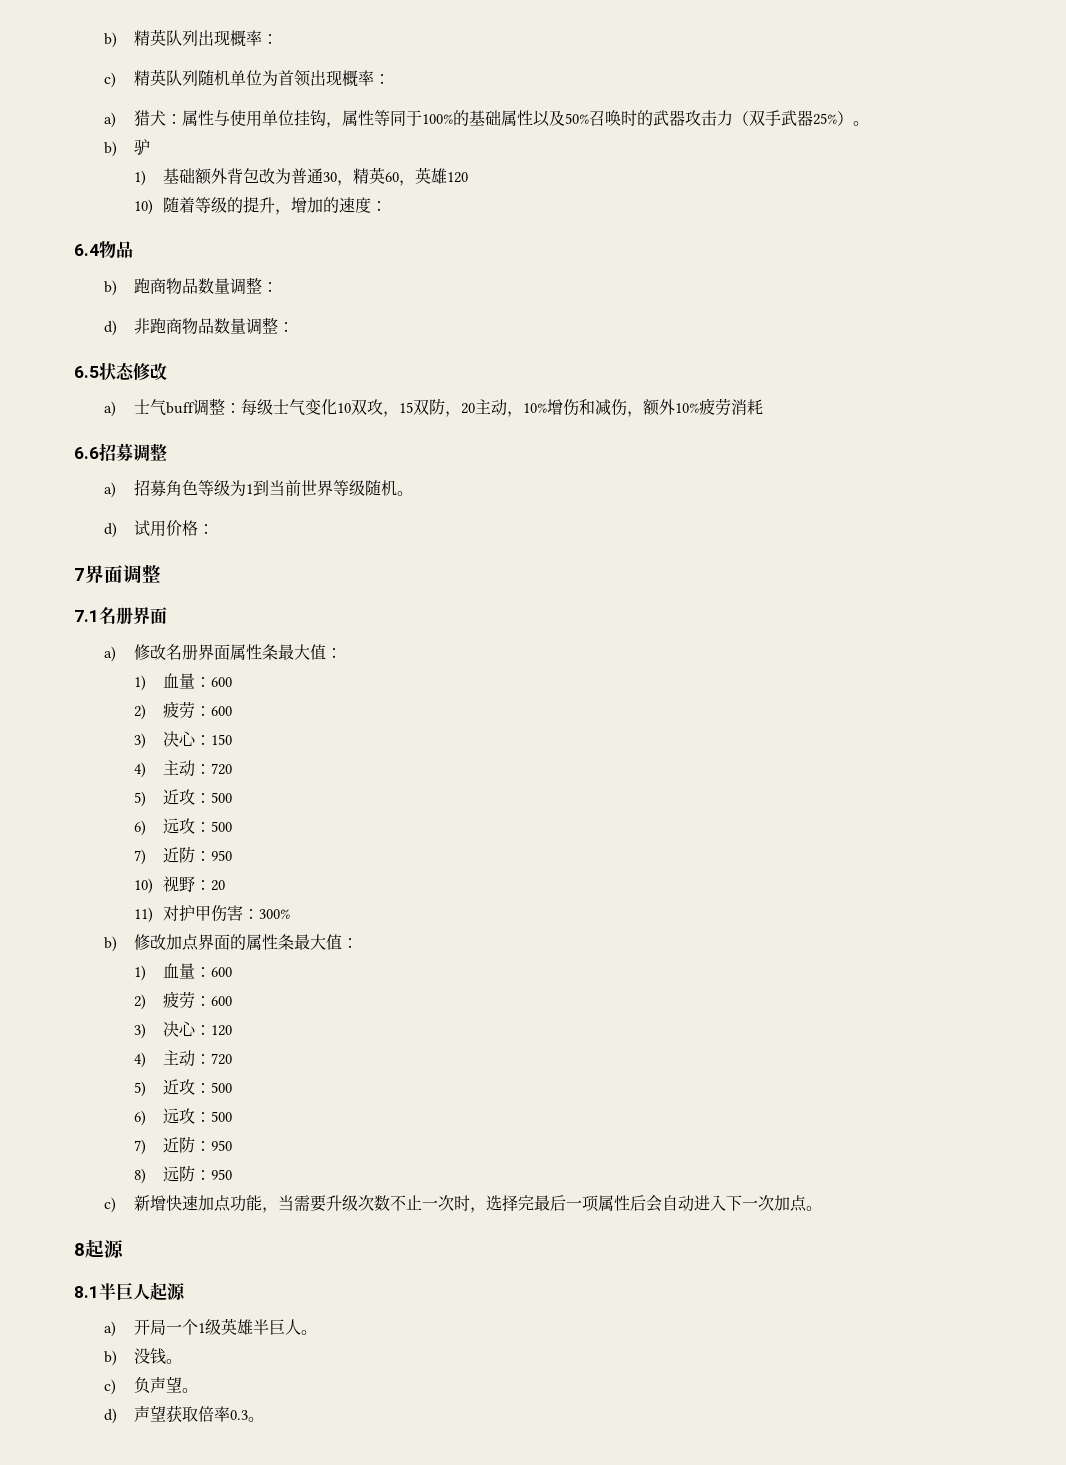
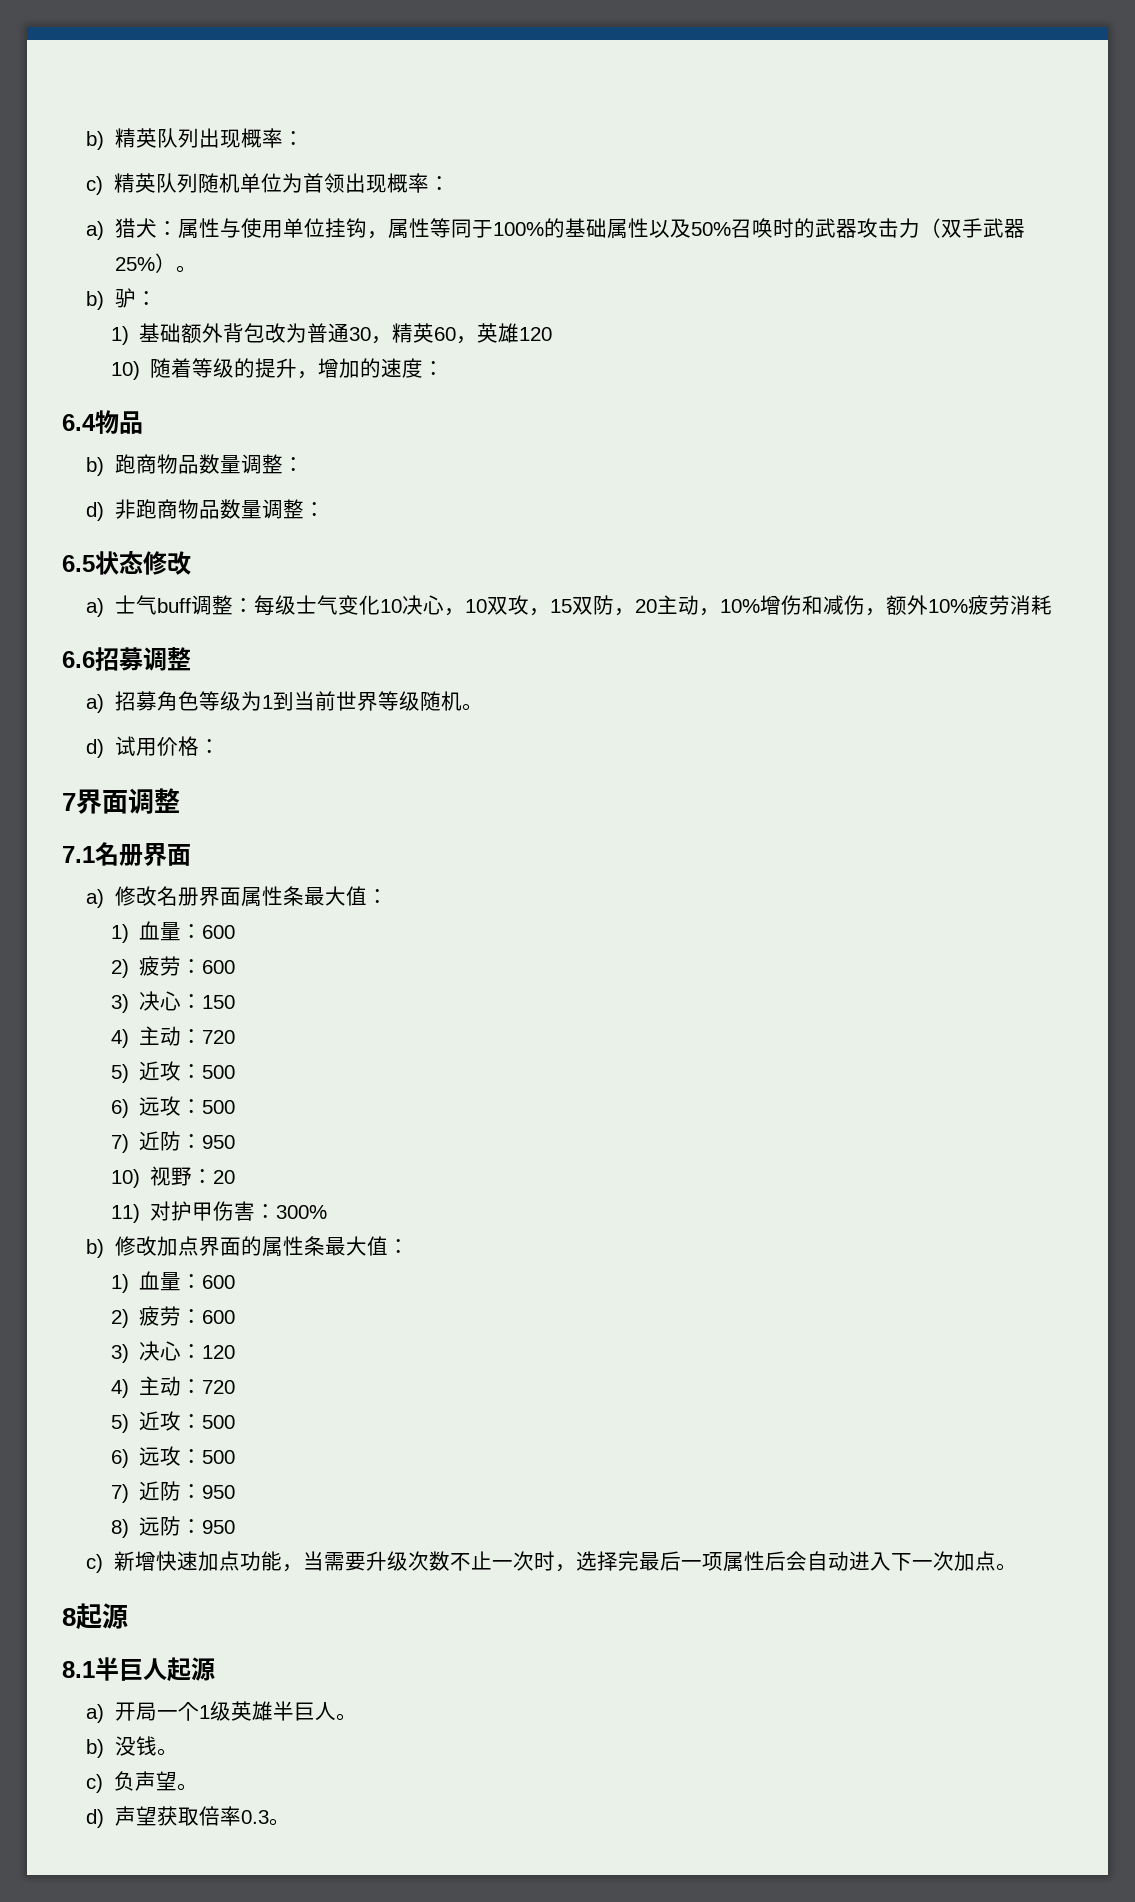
(150, 147) none -> [135,291,157,306] ：
(351, 408) none -> [401,595,487,616] 决心，10

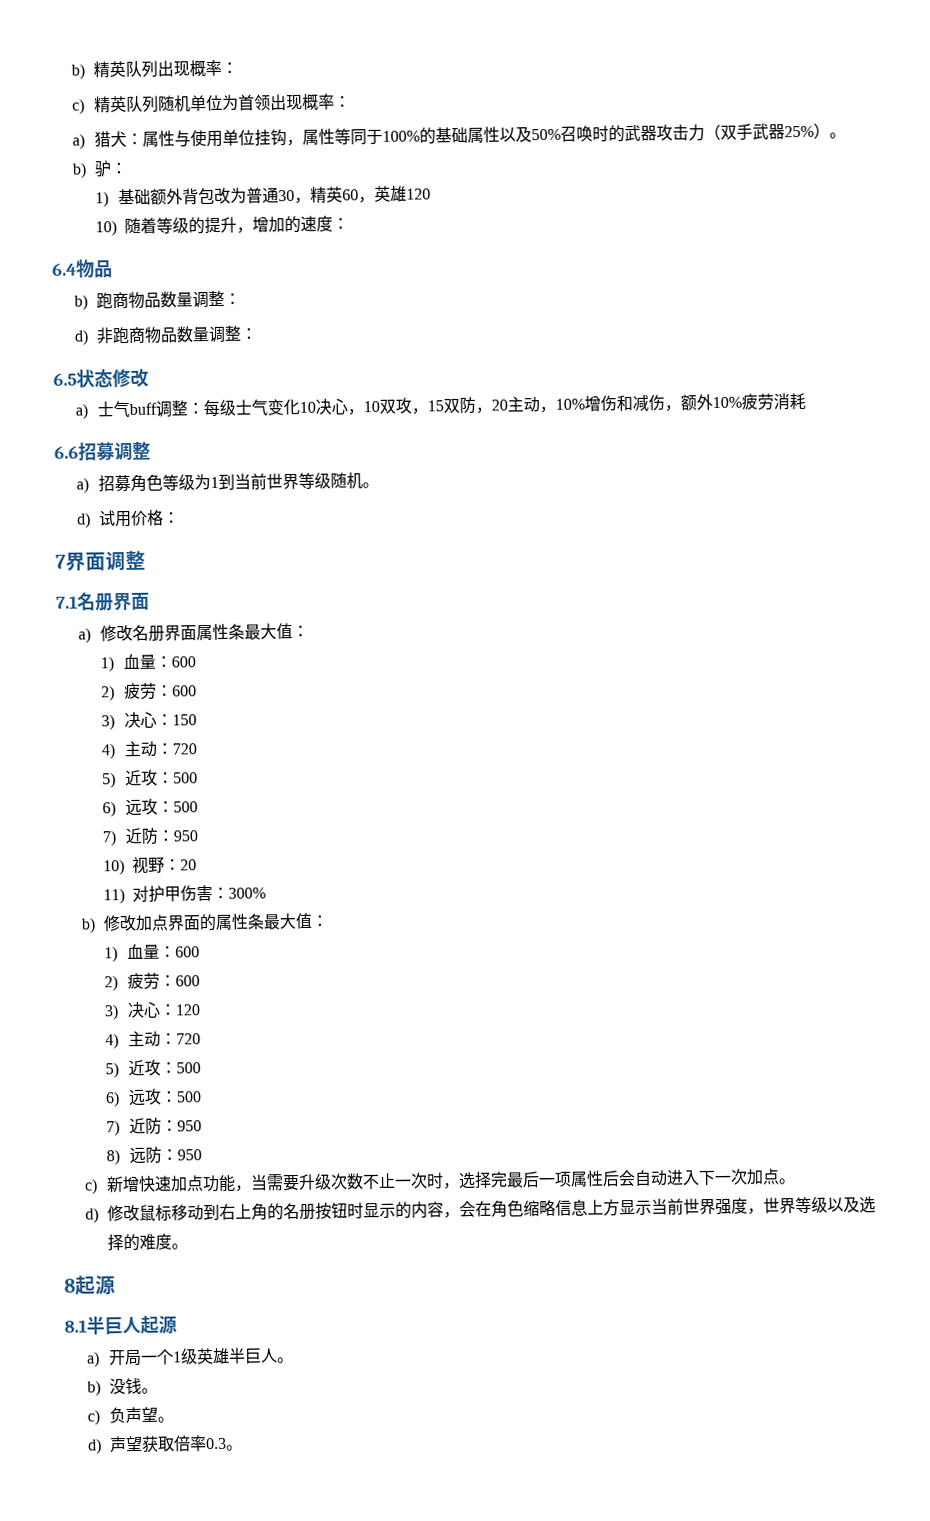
(1017, 1567) none -> [85,1196,877,1224] [107,1233,189,1252] // d)修改鼠标移动到右上角的名册按钮时显示的内容，会在角色缩略信息上方显示当前世界强度，世界等级以及选择的难度。

